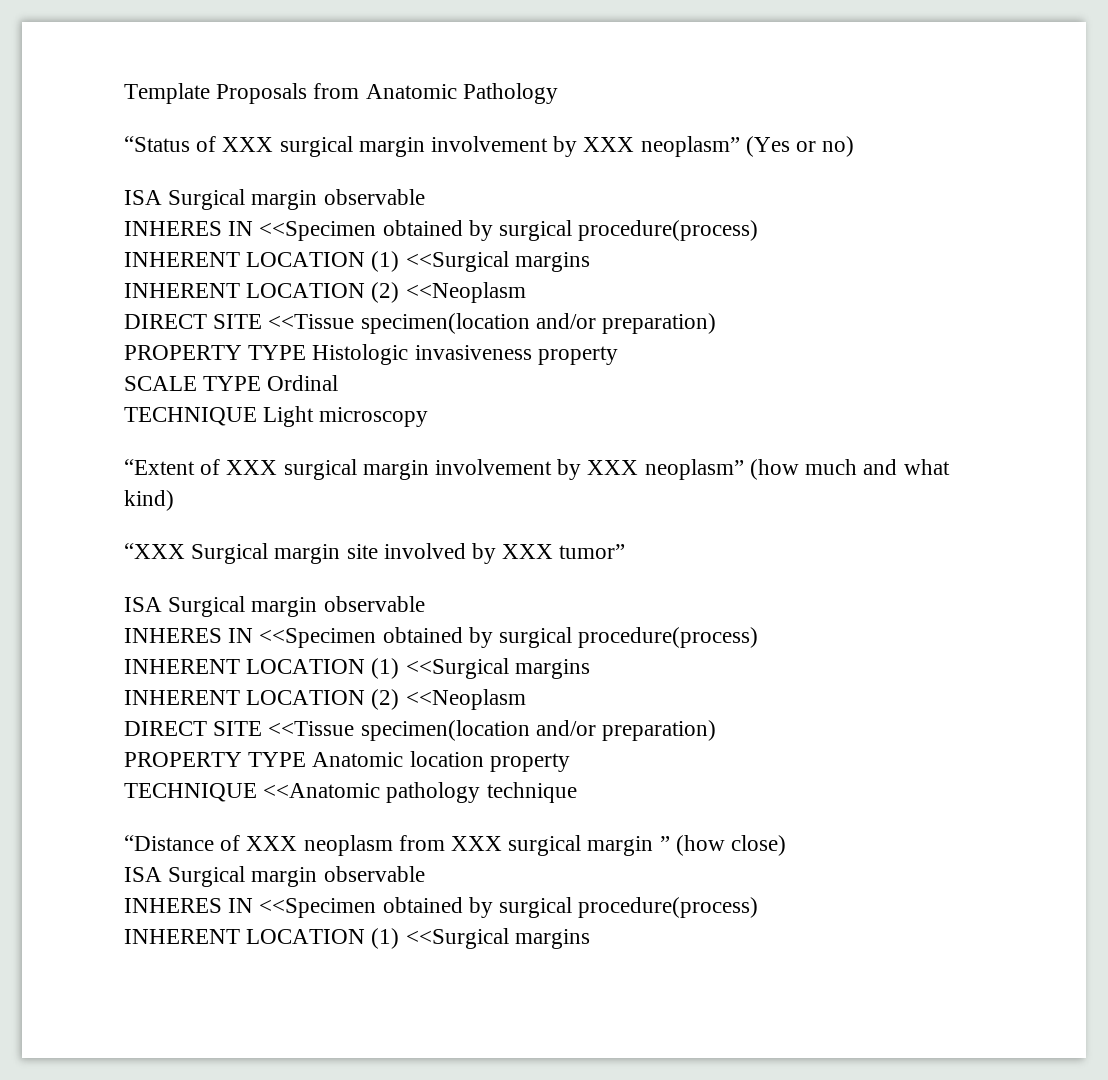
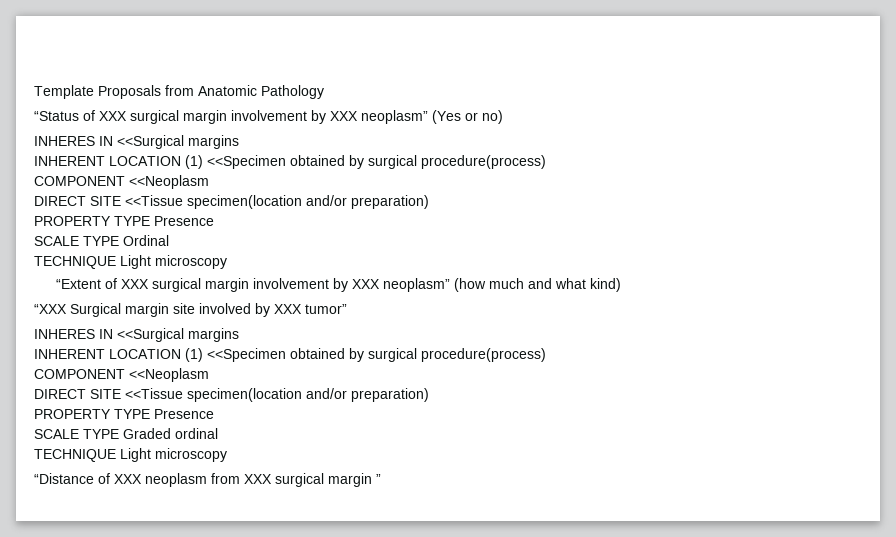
[124,189,425,210] [124,220,759,241] [124,251,590,272] [124,282,526,303] [124,313,717,334] [124,344,618,365] ISA Surgical margin observable // INHERES IN <<Specimen obtained by surgical procedure(process) // INHERENT LOCATION (1) <<Surgical margins // INHERENT LOCATION (2) <<Neoplasm // DIRECT SITE <<Tissue specimen(location and/or preparation) // PROPERTY TYPE Histologic invasiveness property -> [34,135,239,149] [34,155,546,169] [34,175,209,189] [34,195,429,209] [34,216,214,226] INHERES IN <<Surgical margins // INHERENT LOCATION (1) <<Specimen obtained by surgical procedure(process) // COMPONENT <<Neoplasm // DIRECT SITE <<Tissue specimen(location and/or preparation) // PROPERTY TYPE Presence
[124,596,425,617] [124,627,759,648] [124,658,590,679] [124,689,526,710] [124,720,717,741] [124,751,570,772] [124,782,577,803] ISA Surgical margin observable // INHERES IN <<Specimen obtained by surgical procedure(process) // INHERENT LOCATION (1) <<Surgical margins // INHERENT LOCATION (2) <<Neoplasm // DIRECT SITE <<Tissue specimen(location and/or preparation) // PROPERTY TYPE Anatomic location property // TECHNIQUE <<Anatomic pathology technique -> [34,328,239,342] [34,348,546,362] [34,368,209,382] [34,388,429,402] [34,409,214,419] [34,428,218,439] [34,448,227,462] INHERES IN <<Surgical margins // INHERENT LOCATION (1) <<Specimen obtained by surgical procedure(process) // COMPONENT <<Neoplasm // DIRECT SITE <<Tissue specimen(location and/or preparation) // PROPERTY TYPE Presence // SCALE TYPE Graded ordinal // TECHNIQUE Light microscopy
[675,835,787,856] [124,866,425,887] [124,897,759,918] [124,928,590,949] (how close) // ISA Surgical margin observable // INHERES IN <<Specimen obtained by surgical procedure(process) // INHERENT LOCATION (1) <<Surgical margins -> (381, 479) none

